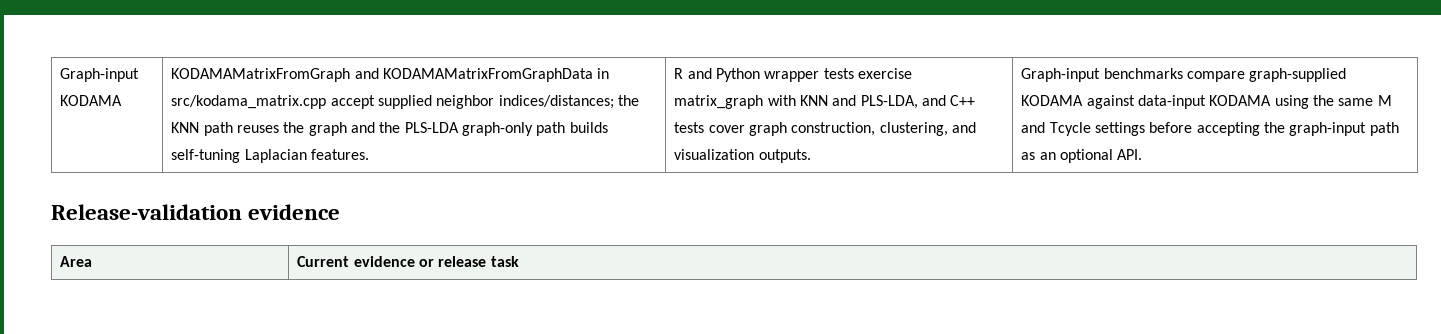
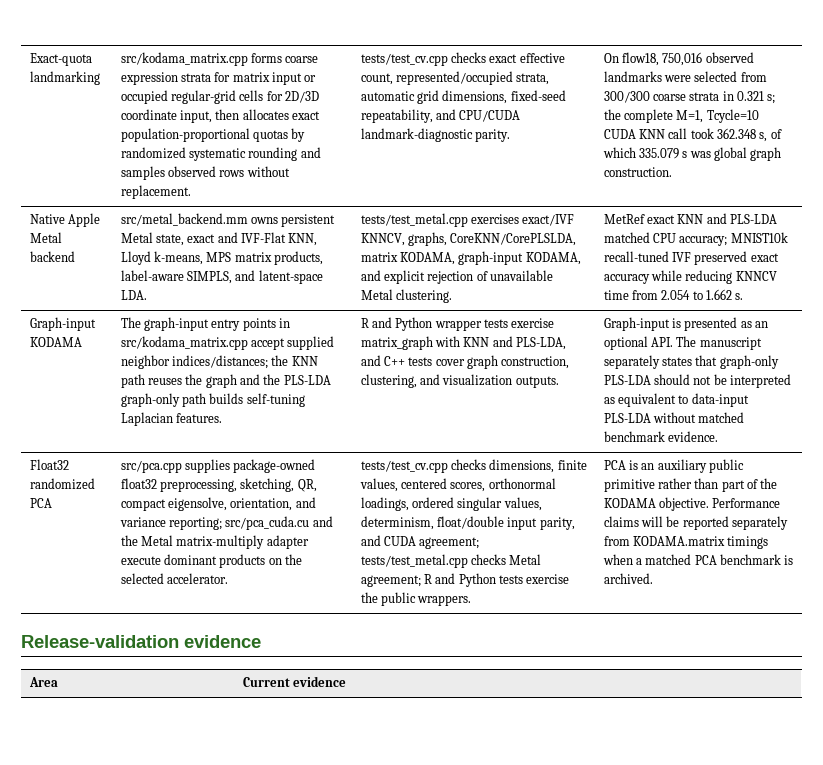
[60,68,140,82] [60,95,123,106] [171,68,594,82] Graph-input KODAMA | KODAMAMatrixFromGraph and KODAMAMatrixFromGraphData -> [29,53,92,66] [29,71,100,85] [120,52,319,66] [120,72,317,85] [120,90,320,104] [120,109,321,123] [120,128,306,142] [120,147,321,161] [120,166,290,180] [120,185,191,199] [360,52,565,66] [360,71,550,85] [360,90,566,104] [360,109,521,123] [360,128,510,142] [603,52,754,66] [603,71,767,82] [603,91,776,104] [603,109,759,123] [603,128,782,142] [602,147,782,161] [603,167,672,177] [29,213,100,227] [29,232,62,243] [29,251,75,262] [120,213,336,227] [120,232,318,246] [120,251,324,265] [120,270,323,284] [120,290,147,300] [360,213,575,227] [360,232,577,246] [360,251,581,265] [360,270,554,284] [360,289,452,303] [603,213,778,224] [603,232,788,246] [603,251,779,265] [603,270,777,284] [603,289,744,300] [29,317,96,331] [29,337,82,347] [120,317,276,331] Exact-quota landmarking | src/kodama_matrix.cpp forms coarse expression strata for matrix input or occupied regular-grid cells for 2D/3D coordinate input, then allocates exact population-proportional quotas by randomized systematic rounding and samples observed rows without replacement. | tests/test_cv.cpp checks exact effective count, represented/occupied strata, automatic grid dimensions, fixed-seed repeatability, and CPU/CUDA landmark-diagnostic parity. | On flow18, 750,016 observed landmarks were selected from 300/300 coarse strata in 0.321 s; the complete M=1, Tcycle=10 CUDA KNN call took 362.348 s, of which 335.079 s was global graph construction. // Native Apple Metal backend | src/metal_backend.mm owns persistent Metal state, exact and IVF-Flat KNN, Lloyd k-means, MPS matrix products, label-aware SIMPLS, and latent-space LDA. | tests/test_metal.cpp exercises exact/IVF KNNCV, graphs, CoreKNN/CorePLSLDA, matrix KODAMA, graph-input KODAMA, and explicit rejection of unavailable Metal clustering. | MetRef exact KNN and PLS-LDA matched CPU accuracy; MNIST10k recall-tuned IVF preserved exact accuracy while reducing KNNCV time from 2.054 to 1.662 s. // Graph-input KODAMA | The graph-input entry points
[1103,68,1347,82] [1021,95,1392,109] [1021,122,1399,136] [1021,149,1143,163] benchmarks compare graph-supplied KODAMA against data-input KODAMA using the same M and Tcycle settings before accepting the graph-input path as an optional API. -> [671,317,769,331] [603,336,762,350] [603,355,779,369] [603,374,792,388] [603,393,749,407] [603,412,745,423] [603,431,718,442] [29,459,69,470] [29,478,95,490] [29,498,52,508] [120,459,316,473] [120,478,317,492] [120,497,316,511] [119,516,333,530] [120,535,309,549] [120,554,303,568] [120,573,228,584] [360,459,587,473] [359,478,556,492] [360,497,542,511] [360,516,575,530] [360,535,480,549] [360,554,542,568] [360,573,570,587] [360,592,472,606] [603,459,745,473] [603,478,778,492] [603,497,781,511] [603,516,789,530] [603,536,769,549] [602,554,794,565] [603,573,653,584] is presented as an optional API. The manuscript separately states that graph-only PLS-LDA should not be interpreted as equivalent to data-input PLS-LDA without matched benchmark evidence. // Float32 randomized PCA | src/pca.cpp supplies package-owned float32 preprocessing, sketching, QR, compact eigensolve, orientation, and variance reporting; src/pca_cuda.cu and the Metal matrix-multiply adapter execute dominant products on the selected accelerator. | tests/test_cv.cpp checks dimensions, finite values, centered scores, orthonormal loadings, ordered singular values, determinism, float/double input parity, and CUDA agreement; tests/test_metal.cpp checks Metal agreement; R and Python tests exercise the public wrappers. | PCA is an auxiliary public primitive rather than part of the KODAMA objective. Performance claims will be reported separately from KODAMA.matrix timings when a matched PCA benchmark is archived.
[419,256,519,267] or release task -> (346, 681) none

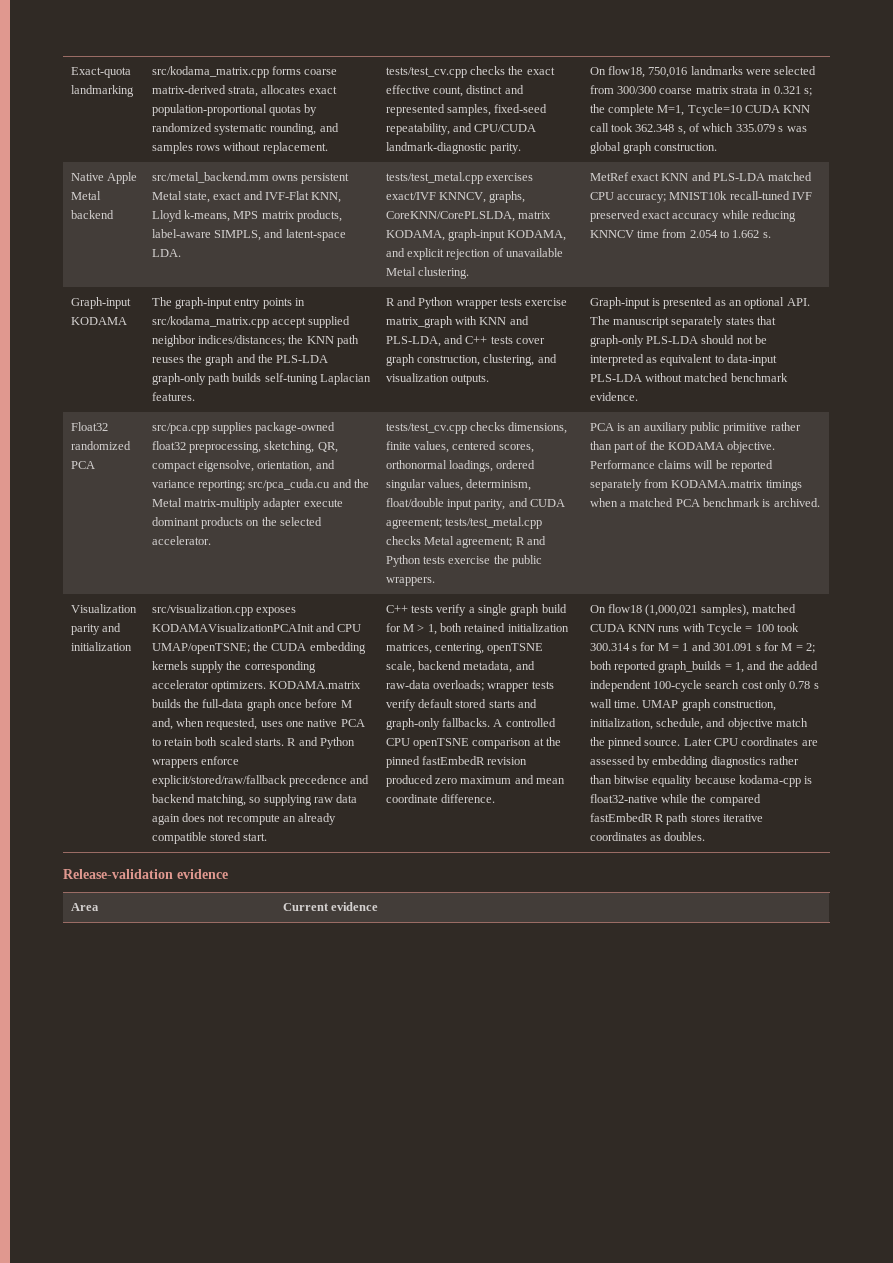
[120,72,317,85] [120,90,320,104] [120,109,240,123] expression strata for matrix input or occupied regular-grid cells for 2D/3D coordinate input, then -> [151,85,258,97] matrix-derived strata,
[248,147,298,161] rounding -> [270,123,317,135] rounding,
[167,166,216,177] observed -> (193, 148) none
(486, 57) none -> [508,66,524,75] the
[395,71,550,85] [360,90,508,104] represented/occupied strata, automatic grid dimensions, -> [466,85,524,94] [385,104,491,116] distinct and represented samples,
[705,52,754,63] observed -> (688, 72) none
(686, 97) none -> [695,86,729,94] matrix
(653, 578) none -> [70,604,137,613] [70,623,121,635] [70,642,132,651] [151,604,296,616] [151,623,362,632] [151,642,366,654] [151,661,316,673] [151,680,362,692] [151,699,352,711] [151,718,365,730] [151,737,356,749] [151,756,239,768] [151,775,370,787] [151,794,358,806] [151,813,337,825] [151,832,268,844] [385,604,567,616] [385,623,569,635] [385,643,544,654] [385,661,535,673] [385,680,554,692] [385,699,538,711] [385,718,556,730] [385,737,562,749] [385,756,528,768] [385,775,566,787] [385,794,495,803] [589,604,797,616] [589,623,800,635] [589,642,816,653] [589,661,819,673] [589,680,819,692] [589,699,777,711] [589,718,809,730] [589,737,818,749] [589,756,800,768] [589,775,813,787] [589,794,761,806] [589,813,764,825] [589,832,706,841] // Visualization parity and initialization | src/visualization.cpp exposes KODAMAVisualizationPCAInit and CPU UMAP/openTSNE; the CUDA embedding kernels supply the corresponding accelerator optimizers. KODAMA.matrix builds the full-data graph once before M and, when requested, uses one native PCA to retain both scaled starts. R and Python wrappers enforce explicit/stored/raw/fallback precedence and backend matching, so supplying raw data again does not recompute an already compatible stored start. | C++ tests verify a single graph build for M > 1, both retained initialization matrices, centering, openTSNE scale, backend metadata, and raw-data overloads; wrapper tests verify default stored starts and graph-only fallbacks. A controlled CPU openTSNE comparison at the pinned fastEmbedR revision produced zero maximum and mean coordinate difference. | On flow18 (1,000,021 samples), matched CUDA KNN runs with Tcycle = 100 took 300.314 s for M = 1 and 301.091 s for M = 2; both reported graph_builds = 1, and the added independent 100-cycle search cost only 0.78 s wall time. UMAP graph construction, initialization, schedule, and objective match the pinned source. Later CPU coordinates are assessed by embedding diagnostics rather than bitwise equality because kodama-cpp is float32-native while the compared fastEmbedR R path stores iterative coordinates as doubles.

